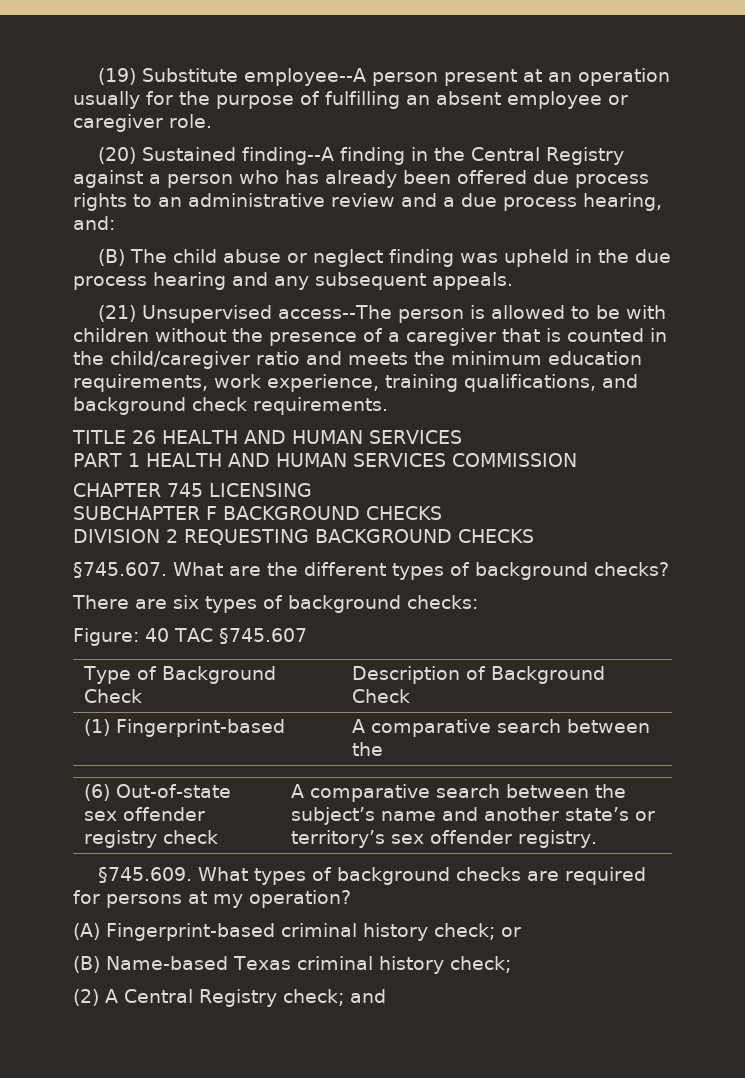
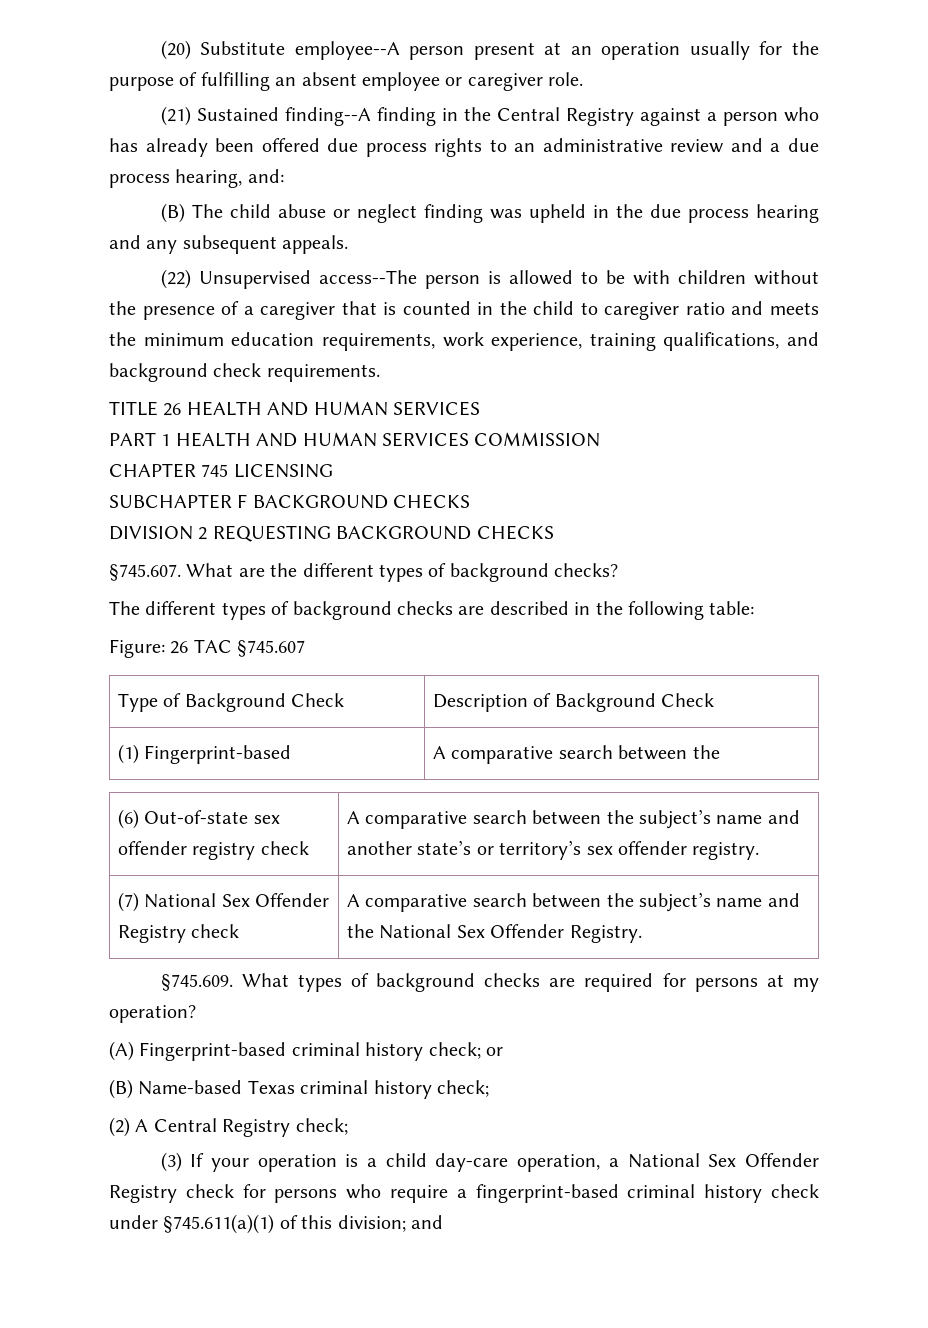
[98,68,137,85] (19) -> [160,40,191,60] (20)
[98,147,137,164] (20) -> [160,106,191,126] (21)
[98,305,137,322] (21) -> [160,269,191,289] (22)
[110,351,250,369] child/caregiver -> [533,301,680,320] child to caregiver
[72,595,478,613] There are six types of background checks: -> [109,601,755,620] The different types of background checks are described in the following table:
[144,628,169,642] 40 -> [170,641,189,654] 26
(598, 839) none -> [117,892,330,912] [117,924,240,943] [346,892,800,912] [346,924,642,943] // (7) National Sex Offender Registry check | A comparative search between the subject’s name and the National Sex Offender Registry.
(344, 997) none -> [160,1152,819,1172] [109,1184,819,1203] [109,1214,406,1234] // (3) If your operation is a child day-care operation, a National Sex Offender Registry check for persons who require a fingerprint-based criminal history check under §745.611(a)(1) of this division;

